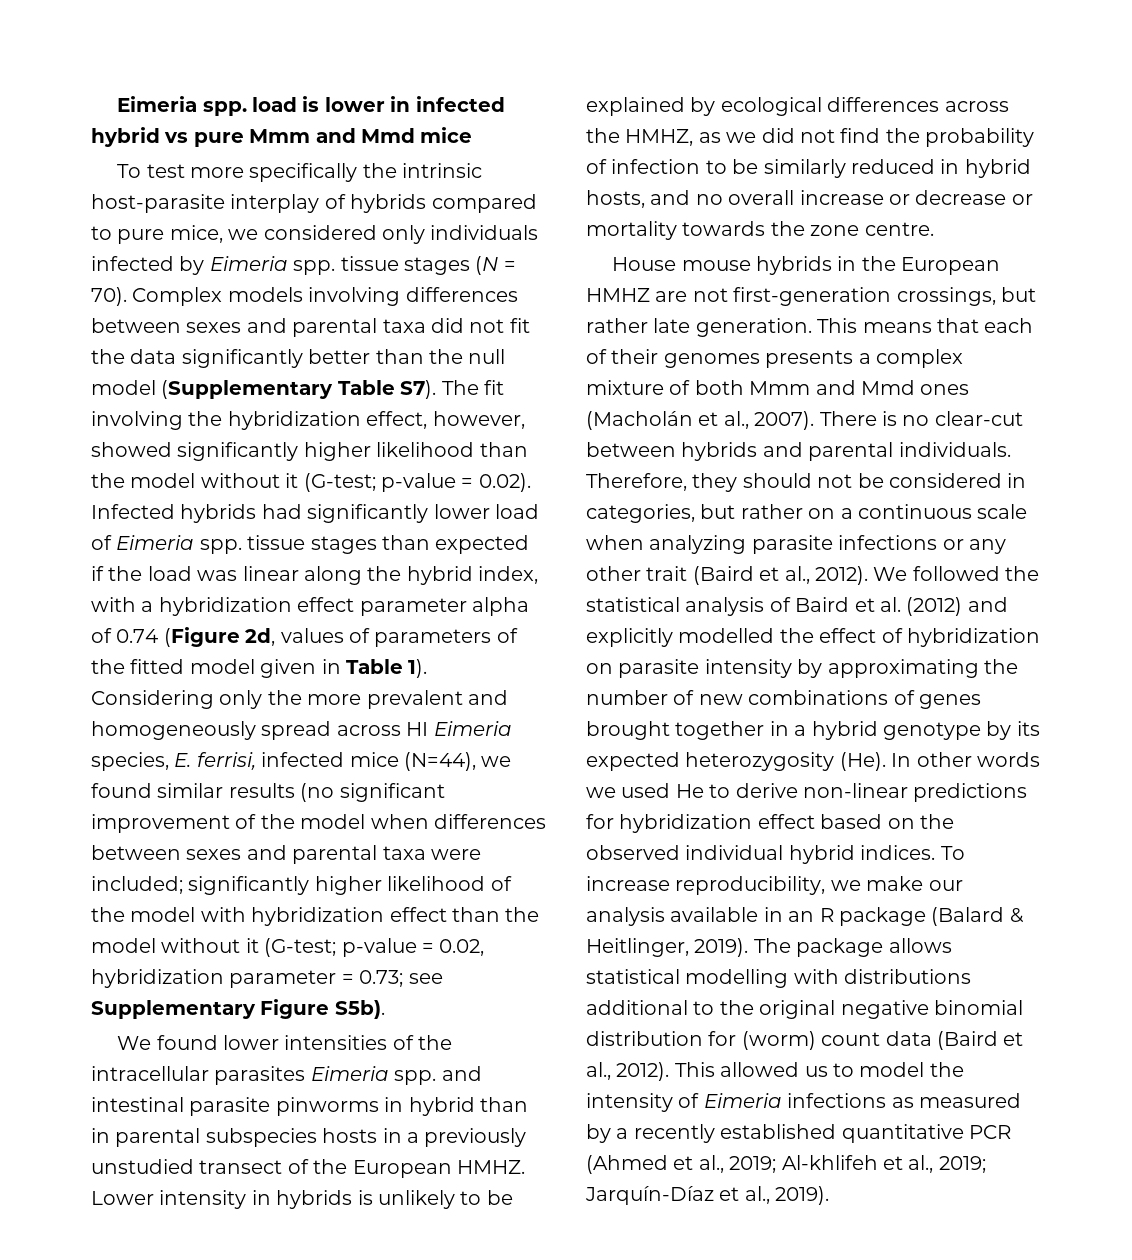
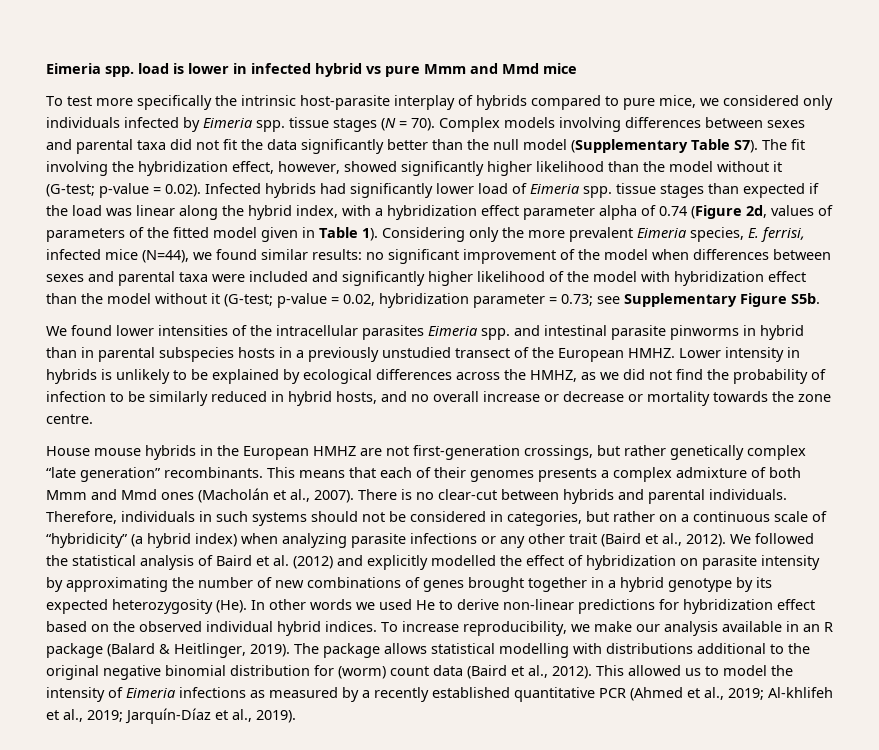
[468,690,508,705] [91,721,429,740] and homogeneously spread across HI -> (633, 234) none
[228,783,335,802] results (no -> [312,249,384,260] results: no
[91,876,183,894] included; -> [249,271,338,282] included and
[334,1000,385,1019] S5b). -> [791,293,820,304] S5b.
[653,318,812,337] late generation. -> [670,445,806,460] [46,467,263,482] genetically complex “late generation” recombinants.
[586,380,664,395] mixture -> [676,467,747,478] admixture
[692,473,738,492] they -> [121,511,307,526] individuals in such systems
(1028, 511) none -> [812,511,827,522] [46,533,237,548] of “hybridicity” (a hybrid index)

